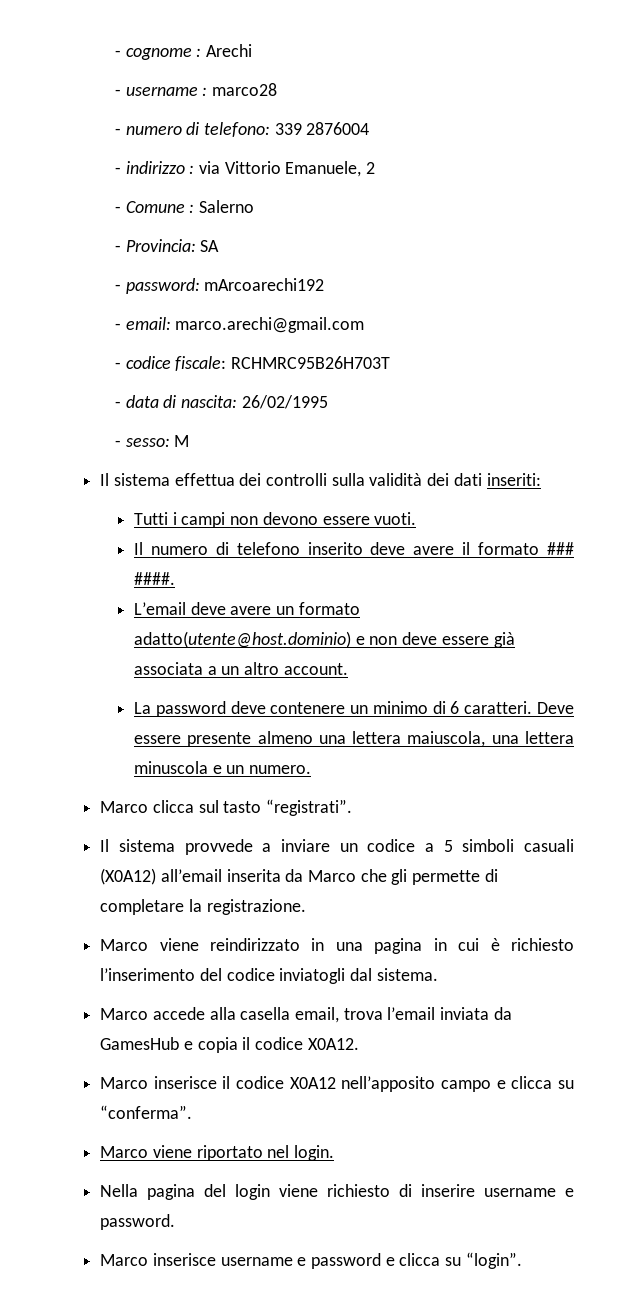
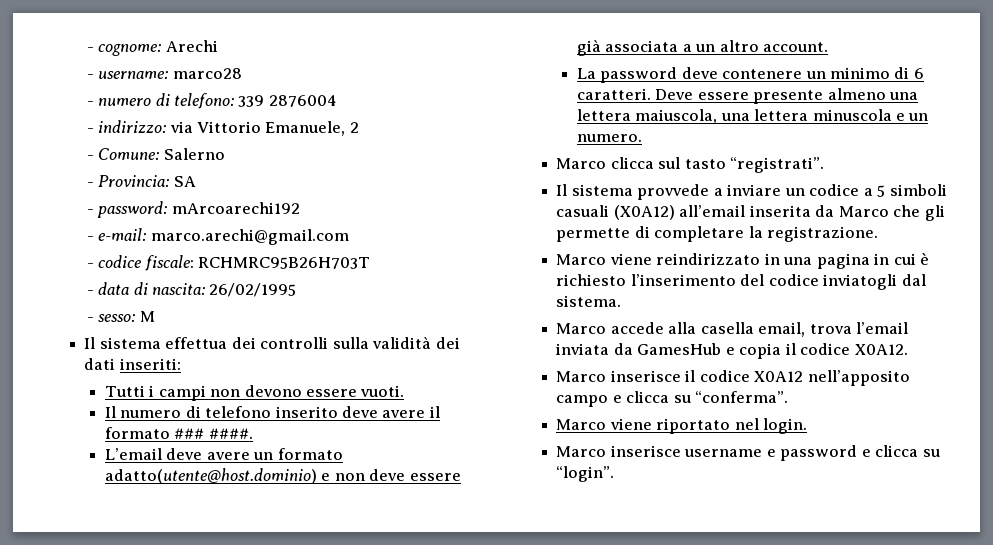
[114,48,202,60] - cognome : -> [86,44,162,56] - cognome:
[125,87,208,96] username : -> [98,71,169,79] username:
[125,161,195,174] indirizzo : -> [98,120,167,133] indirizzo:
[125,201,195,213] Comune : -> [98,148,160,160] Comune:
[125,317,171,330] email: -> [98,228,147,241] e-mail:
[100,1184,574,1200] [100,1214,176,1230] // Nella pagina del login viene richiesto di inserire username e password. -> (808, 426) none

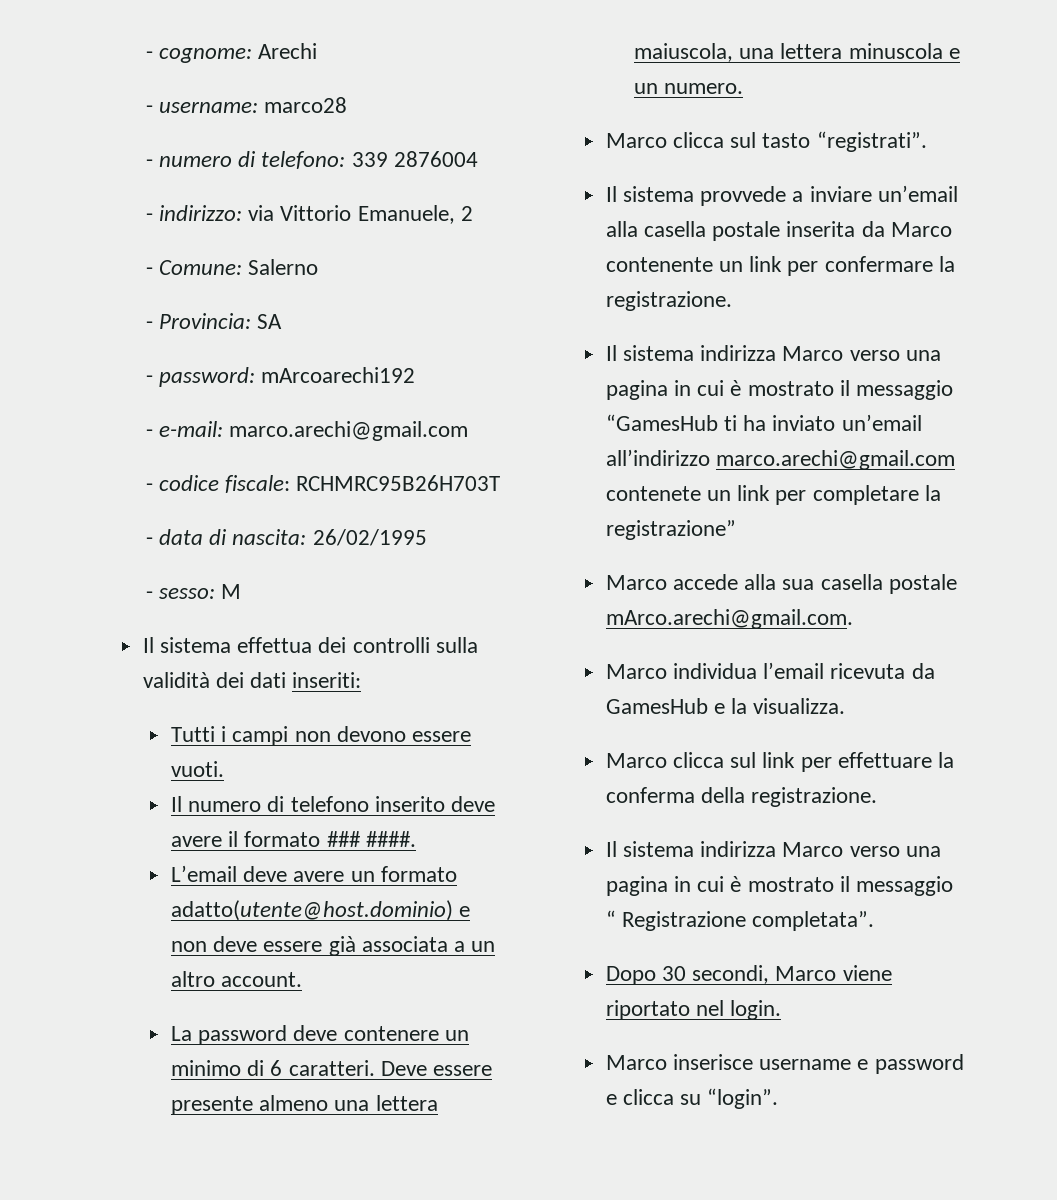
[784,184,947,197] [556,205,945,221] [556,226,879,242] [556,252,930,269] [556,274,926,290] [556,295,622,307] [556,322,909,337] [556,343,908,359] [556,370,910,386] [556,391,789,407] un codice a 5 simboli casuali (X0A12) all’email inserita da Marco che gli permette di completare la registrazione. // Marco viene reindirizzato in una pagina in cui è richiesto l’inserimento del codice inviatogli dal sistema. // Marco accede alla casella email, trova l’email inviata da GamesHub e copia il codice X0A12. // Marco inserisce il codice X0A12 nell’apposito campo e clicca su “conferma”. // -> [877,185,958,202] [605,221,952,241] [605,256,955,276] [605,291,732,311] [605,345,941,361] [605,380,953,400] [605,414,922,431] [605,449,955,470] [605,485,941,505] [605,520,736,540] [605,574,957,594] [605,609,853,629] [605,662,935,679] [605,698,846,714] [605,752,954,772] [605,787,878,807] [605,841,941,857] [605,876,953,896] [605,910,875,931] [605,965,770,985] un’email alla casella postale inserita da Marco contenente un link per confermare la registrazione. // Il sistema indirizza Marco verso una pagina in cui è mostrato il messaggio “GamesHub ti ha inviato un’email all’indirizzo marco.arechi@gmail.com contenete un link per completare la registrazione” // Marco accede alla sua casella postale mArco.arechi@gmail.com. // Marco individua l’email ricevuta da GamesHub e la visualizza. // Marco clicca sul link per effettuare la conferma della registrazione. // Il sistema indirizza Marco verso una pagina in cui è mostrato il messaggio “ Registrazione completata”. // Dopo 30 secondi,

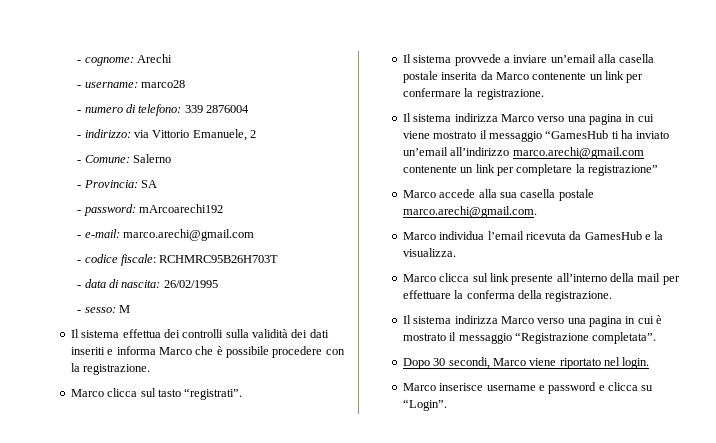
[292,672,362,688] [171,726,472,746] [171,761,225,777] [171,796,496,812] [171,831,416,847] [171,865,457,882] [171,900,471,921] [171,936,496,956] [171,971,303,987] [171,1025,469,1045] [171,1060,493,1076] [171,1095,438,1115] [634,43,960,62] [634,83,744,94] inseriti: // Tutti i campi non devono essere vuoti. // Il numero di telefono inserito deve avere il formato ### ####. // L’email deve avere un formato adatto(utente@host.dominio) e non deve essere già associata a un altro account. // La password deve contenere un minimo di 6 caratteri. Deve essere presente almeno una lettera maiuscola, una lettera minuscola e un numero. -> [70,346,345,358] [70,363,151,375] inseriti e informa Marco che è possibile procedere con la registrazione.
[730,380,742,396] è -> [402,131,430,139] viene
[605,486,701,501] contenete -> [402,165,457,173] contenente
[605,609,853,629] mArco.arechi@gmail.com. -> [402,206,537,218] marco.arechi@gmail.com.
(796, 760) none -> [511,273,661,285] presente all’interno della mail
[605,910,746,931] “ Registrazione -> [514,332,589,344] “Registrazione
[707,1088,779,1109] “login”. -> [402,399,447,411] “Login”.

